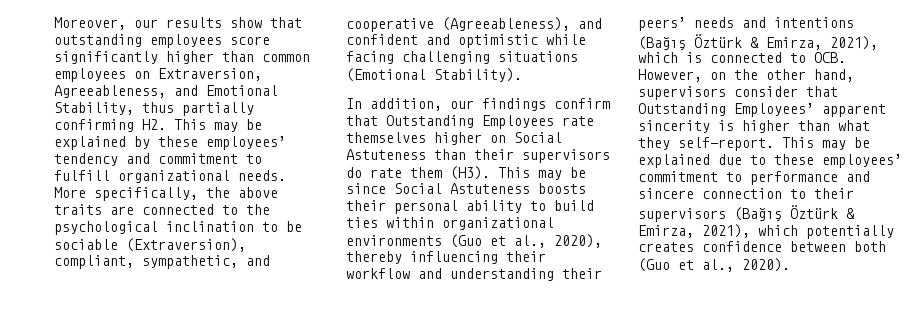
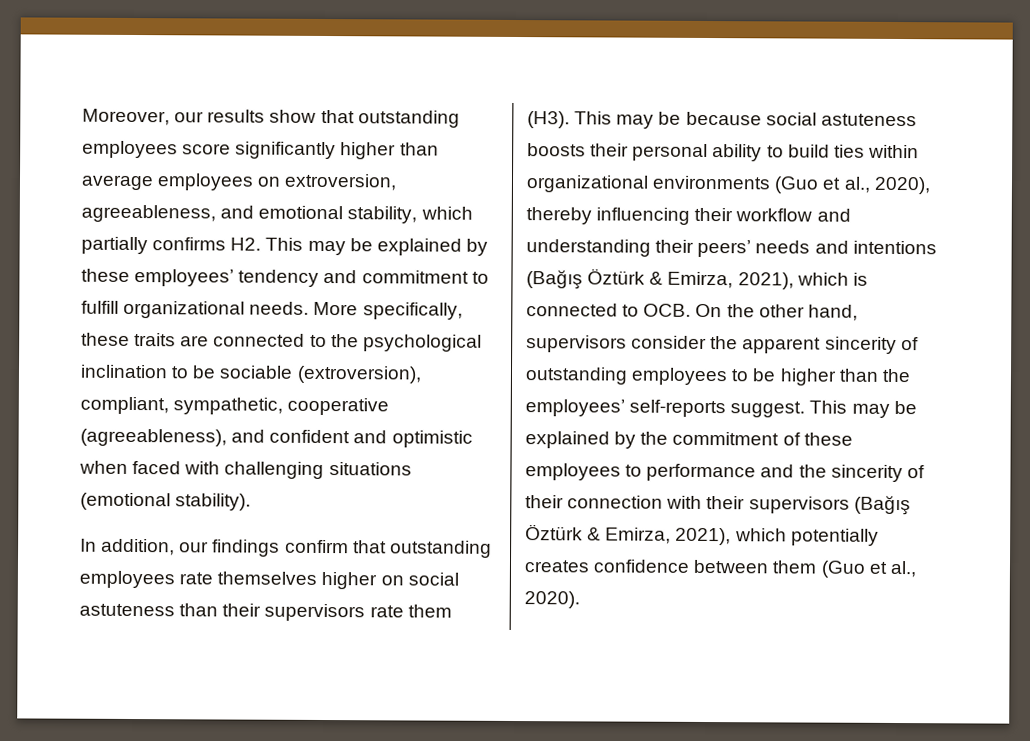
[262,54,310,62] common -> [81,174,154,191] average
[158,68,262,81] [54,85,278,98] [54,102,254,116] [54,119,134,132] Extraversion, Agreeableness, and Emotional Stability, thus partially confirming -> [284,173,398,191] [81,204,473,224] [81,236,227,255] extroversion, agreeableness, and emotional stability, which partially confirms
[206,187,278,198] the above -> [81,332,130,346] these
[126,238,246,252] (Extraversion), -> [296,365,422,384] (extroversion),
[246,255,270,266] [346,17,570,32] and cooperative (Agreeableness), -> [287,397,390,416] [80,428,227,447] cooperative (agreeableness),
[546,34,586,45] [346,51,578,64] [346,68,522,82] while facing challenging situations (Emotional Stability). -> [79,460,412,480] [80,492,252,511] when faced with challenging situations (emotional stability).
[386,115,554,129] Outstanding Employees -> [389,540,492,558] [79,570,175,589] outstanding employees
[514,132,562,143] [346,149,426,160] Social Astuteness -> [407,572,459,586] [79,603,175,617] social astuteness
[346,167,362,178] do -> (366, 612) none
[346,183,530,194] since Social Astuteness -> [685,111,917,127] because social astuteness
[638,69,726,82] However, on -> [695,303,723,318] On
[806,86,838,97] [638,103,886,117] [638,120,870,133] [638,137,870,151] [638,154,902,168] [638,171,870,185] [638,188,806,199] that Outstanding Employees’ apparent sincerity is higher than what they self-report. This may be explained due to these employees’ commitment to performance and sincere connection to -> [710,336,919,354] [525,367,911,386] [525,399,917,418] [525,431,853,449] [525,463,925,483] [525,495,703,509] the apparent sincerity of outstanding employees to be higher than the employees’ self-reports suggest. This may be explained by the commitment of these employees to performance and the sincerity of their connection with
[854,241,886,252] both -> [772,560,818,574] them

